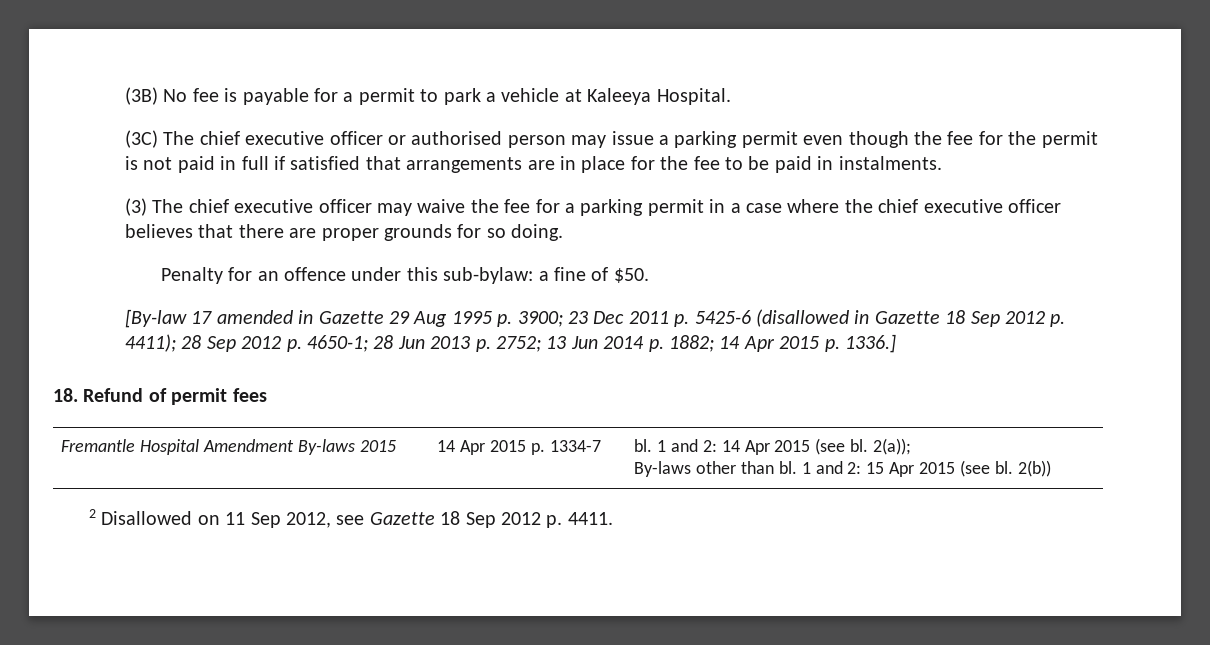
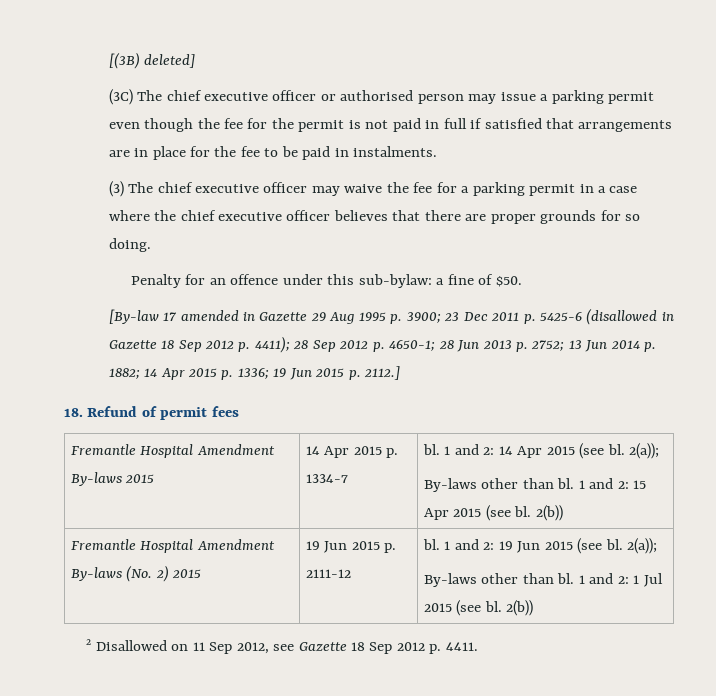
[124,87,731,105] (3B) No fee is payable for a permit to park a vehicle at Kaleeya Hospital. -> [108,52,196,69] [(3B) deleted]
[844,334,896,353] 1336.] -> [237,366,401,380] 1336; 19 Jun 2015 p. 2112.]
(1051, 468) none -> [70,539,275,553] [70,565,202,582] [305,541,397,553] [305,569,351,578] [422,538,657,554] [423,573,663,587] [423,600,534,616] // Fremantle Hospital Amendment By-laws (No. 2) 2015 | 19 Jun 2015 p. 2111-12 | bl. 1 and 2: 19 Jun 2015 (see bl. 2(a)); // By-laws other than bl. 1 and 2: 1 Jul 2015 (see bl. 2(b))

